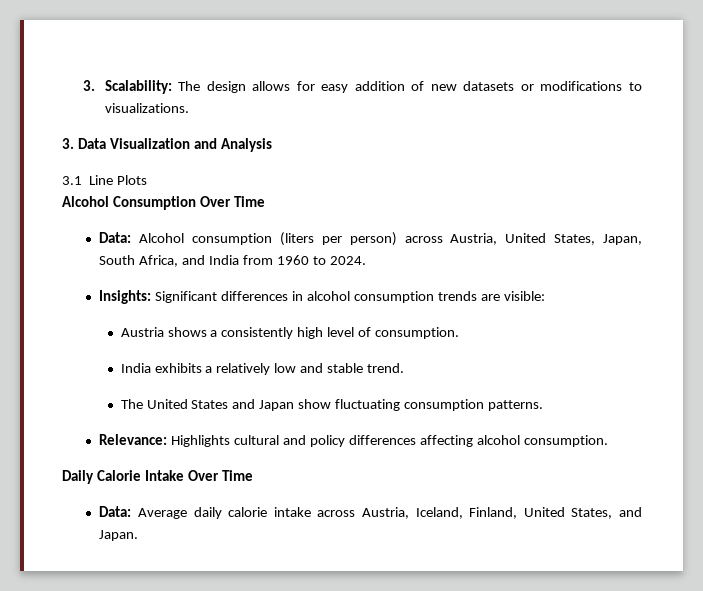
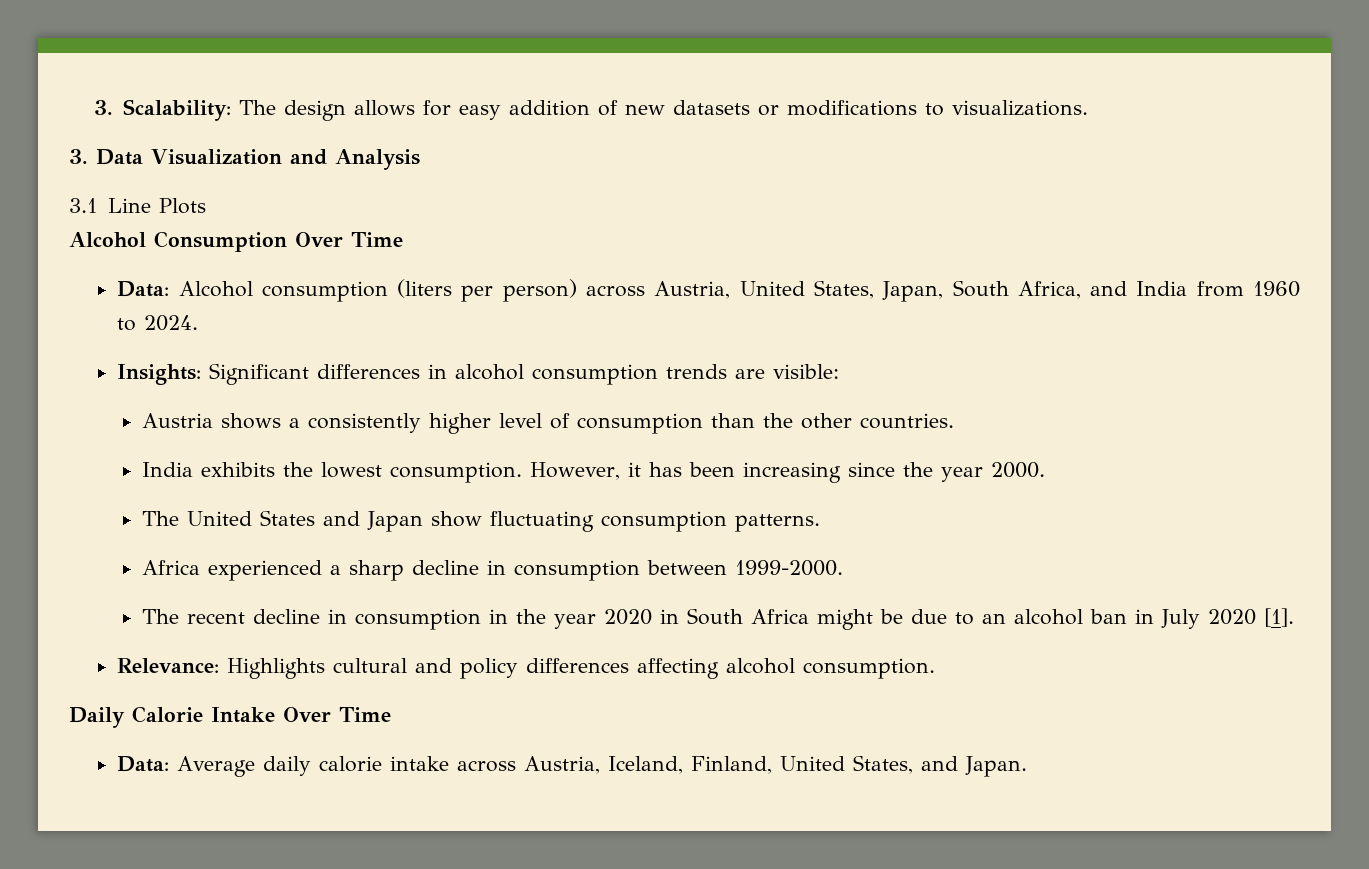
[297,327,324,339] high -> [428,413,491,434] higher
[375,327,460,339] [120,363,405,375] consumption. // India exhibits a relatively low and stable trend. -> [576,413,954,434] [141,462,1045,483] consumption than the other countries. // India exhibits the lowest consumption. However, it has been increasing since the year 2000.
(543, 405) none -> [141,560,843,581] [141,608,1294,630] // Africa experienced a sharp decline in consumption between 1999-2000. // The recent decline in consumption in the year 2020 in South Africa might be due to an alcohol ban in July 2020 [1].

